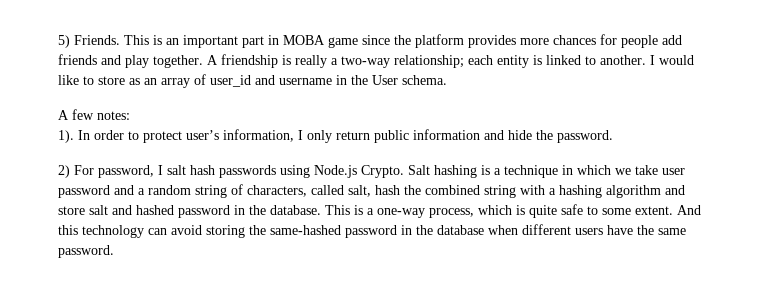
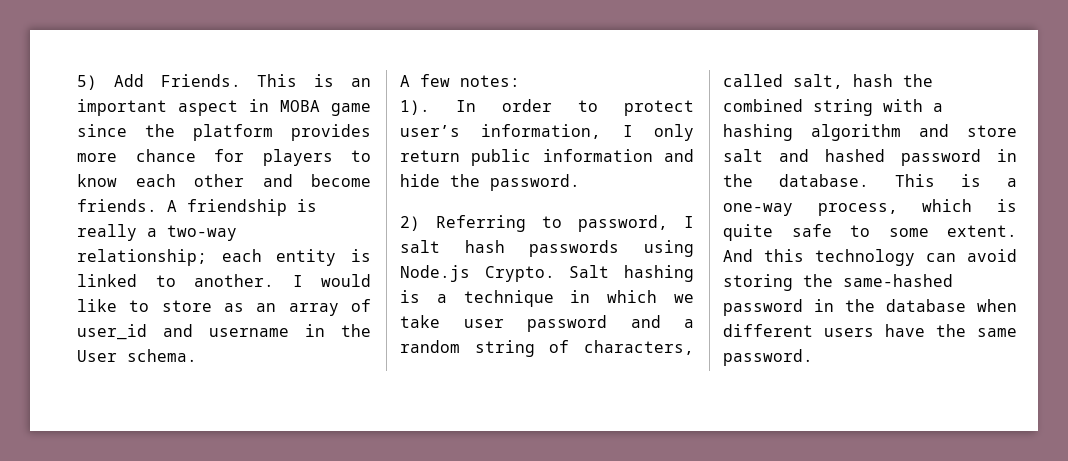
(70, 41) none -> [113,74,144,87] Add
[242,36,264,48] part -> [178,100,238,116] aspect
[553,34,682,48] [58,54,203,68] chances for people add friends and play together. -> [135,149,371,166] [77,174,371,187] [77,199,157,212] chance for players to know each other and become friends.
[74,165,94,175] For -> [436,215,562,232] Referring to

